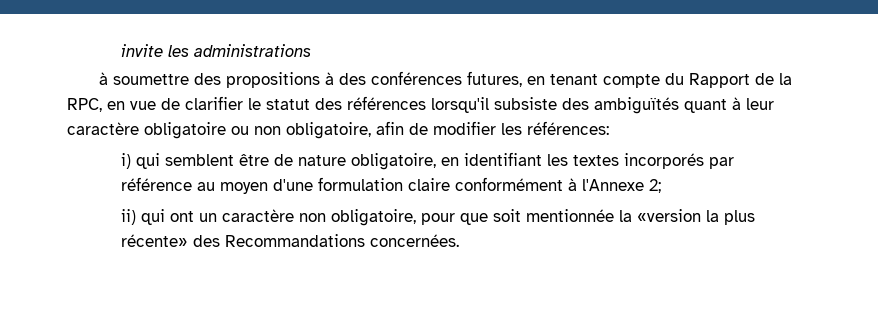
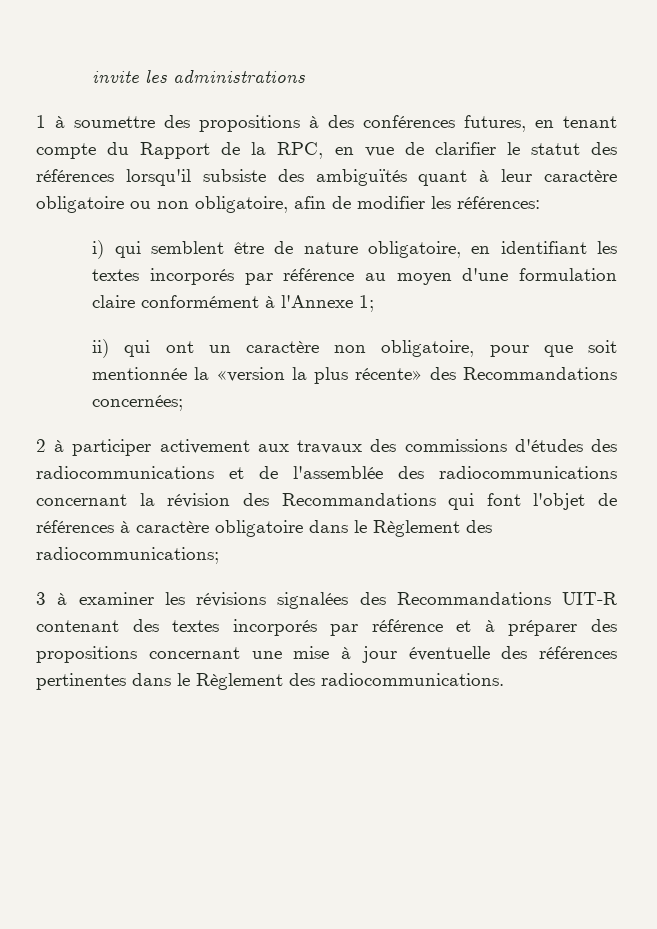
(312, 50) none -> [36,115,46,128] 1
[649,179,662,193] 2; -> [359,295,375,312] 1;
[370,234,460,247] concernées. -> [92,395,184,411] [36,439,617,456] [36,466,617,479] [36,493,617,510] [36,520,492,537] [36,547,219,564] [36,592,617,609] [36,619,617,636] [36,646,617,663] [36,673,504,690] concernées; // 2 à participer activement aux travaux des commissions d'études des radiocommunications et de l'assemblée des radiocommunications concernant la révision des Recommandations qui font l'objet de références à caractère obligatoire dans le Règlement des radiocommunications; // 3 à examiner les révisions signalées des Recommandations UIT-R contenant des textes incorporés par référence et à préparer des propositions concernant une mise à jour éventuelle des références pertinentes dans le Règlement des radiocommunications.

